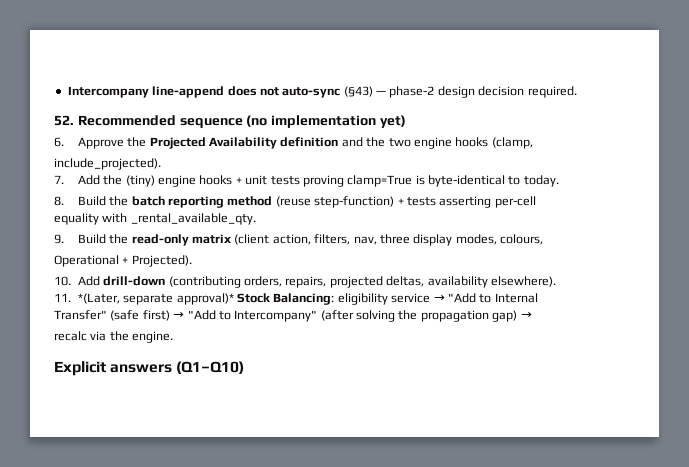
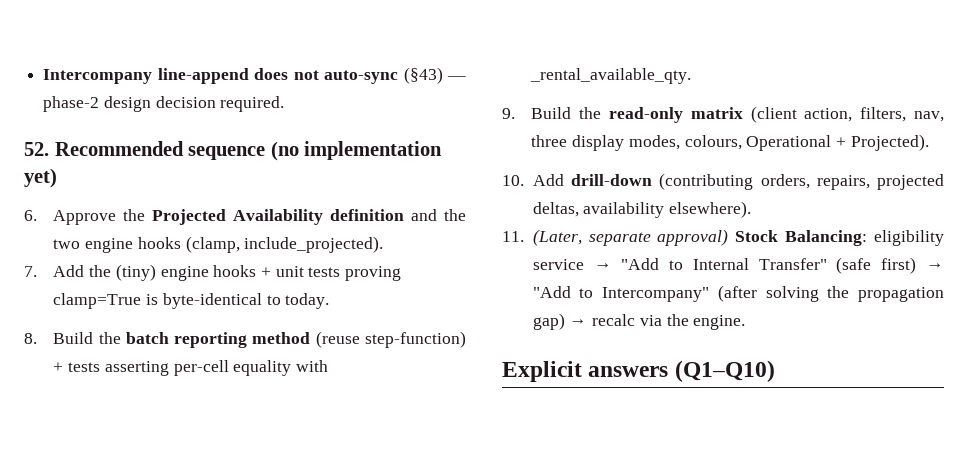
(533, 143) // -> (240, 244) none
(536, 202) // -> (229, 368) none
(544, 239) // -> (742, 142) none
[77,293,234,305] *(Later, separate approval)* -> [532,229,729,246] (Later, separate approval)
(538, 298) // -> (749, 264) none
(532, 315) // -> (588, 322) none

